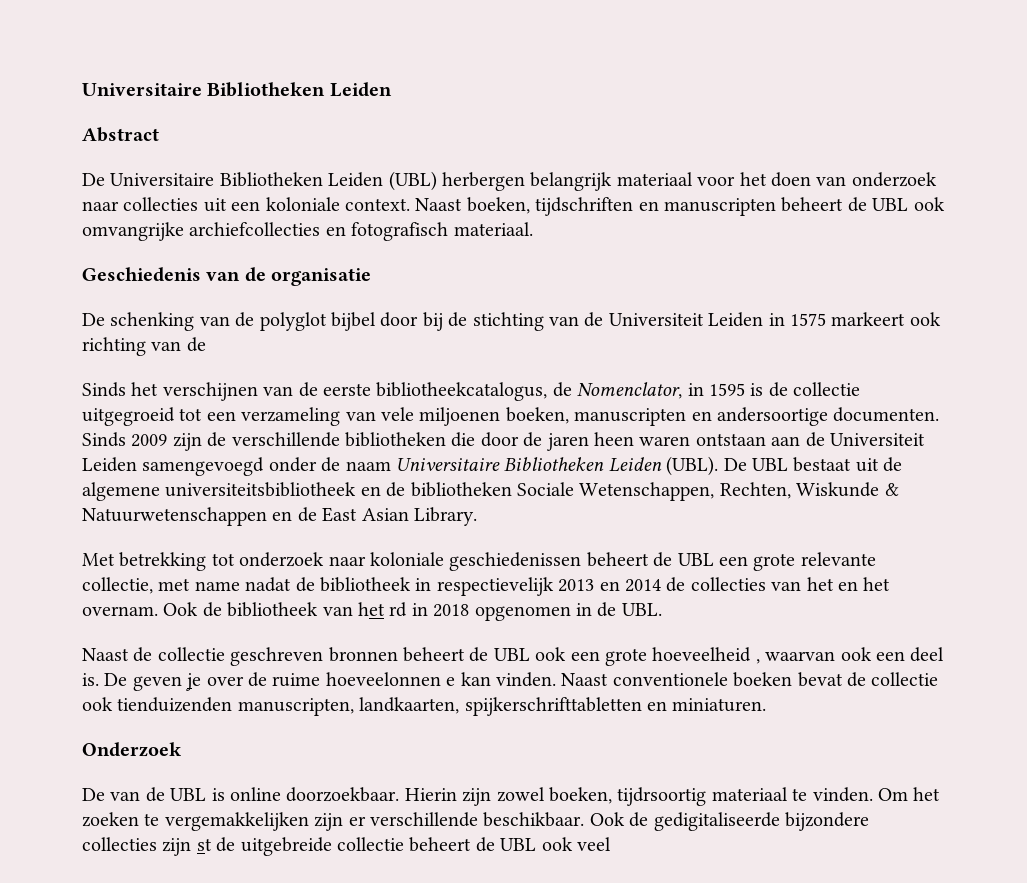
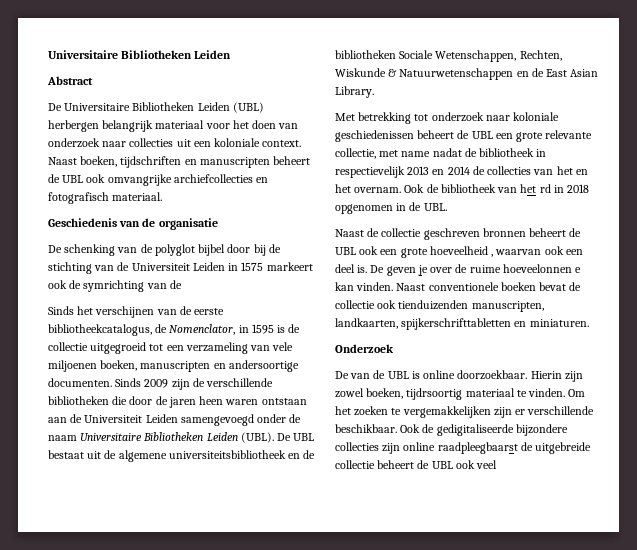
[82,337,146,356] richting -> [69,280,145,292] de symrichting
[196,838,212,851] st -> [403,442,518,454] online raadpleegbaarst

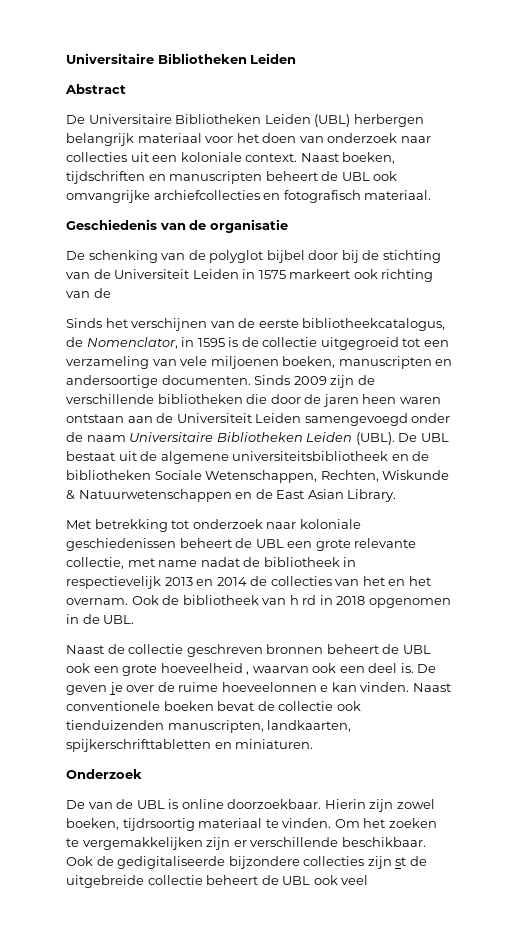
[69,280,145,292] de symrichting -> [381,269,434,282] richting
[520,184,537,193] het -> [289,595,299,605] h
[403,442,518,454] online raadpleegbaarst -> [395,857,407,866] st

